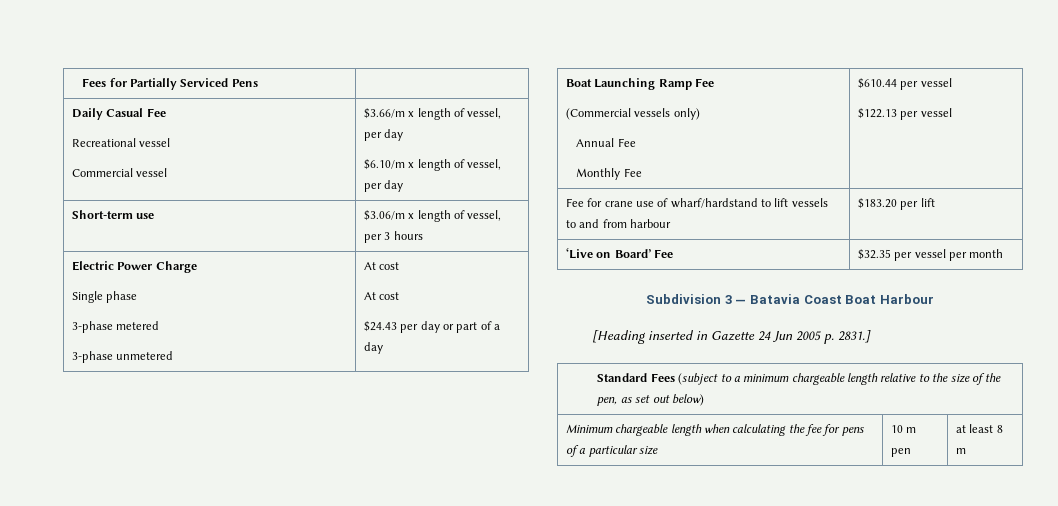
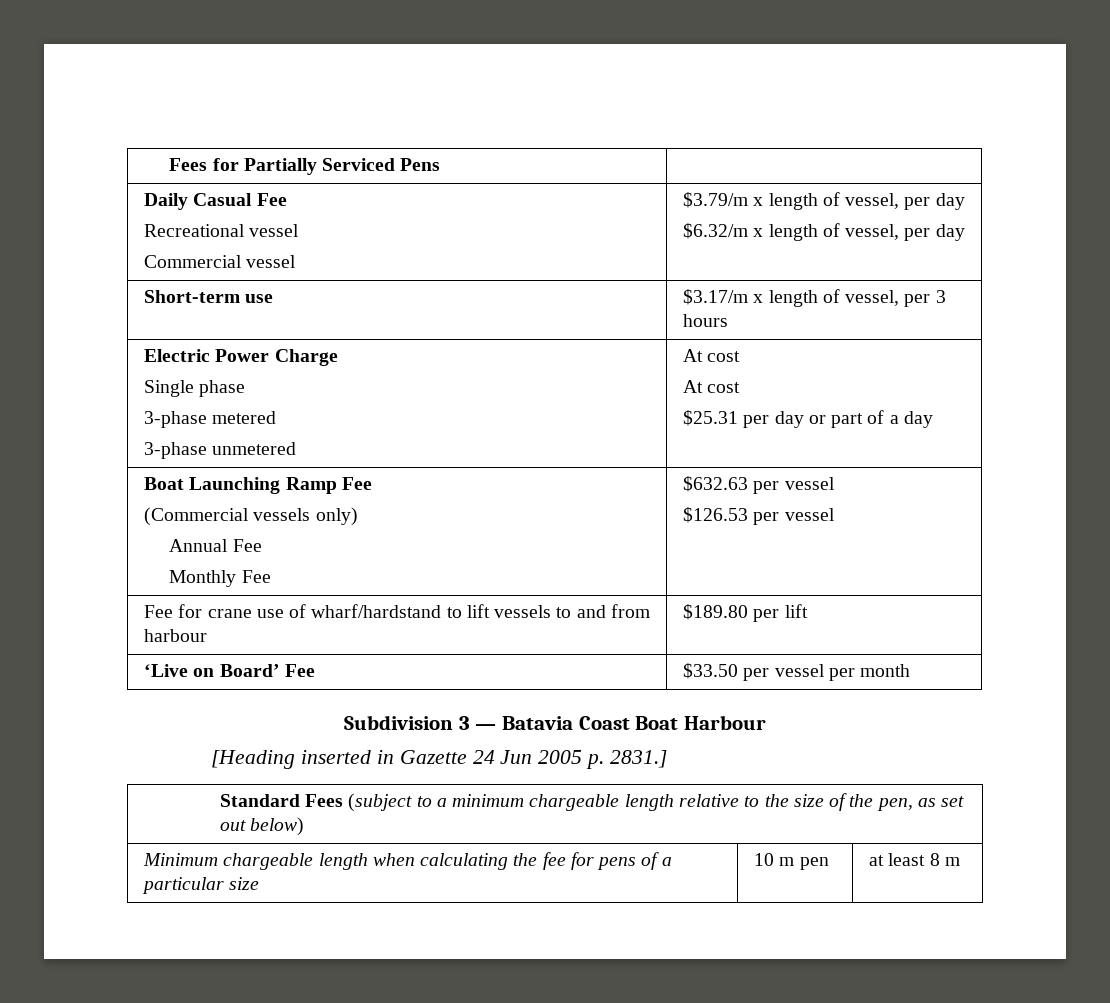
[363,108,502,120] [363,129,404,141] [363,159,405,170] $3.66/m x length of vessel, per day // $6.10/m -> [683,192,965,210] [683,223,749,239] $3.79/m x length of vessel, per day // $6.32/m
[363,210,405,221] $3.06/m -> [683,289,749,305] $3.17/m
[363,321,397,332] $24.43 -> [683,410,739,426] $25.31
[857,78,952,90] [857,108,897,119] $610.44 per vessel // $122.13 -> [683,476,835,494] [683,507,749,523] $632.63 per vessel // $126.53
[857,198,897,209] $183.20 -> [683,604,749,620] $189.80
[857,249,891,260] $32.35 -> [683,663,739,679] $33.50

